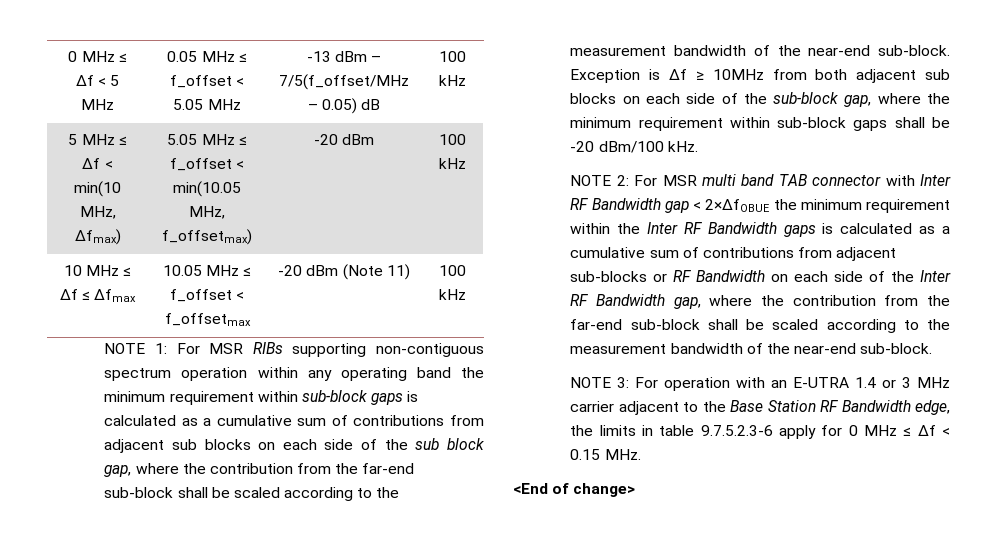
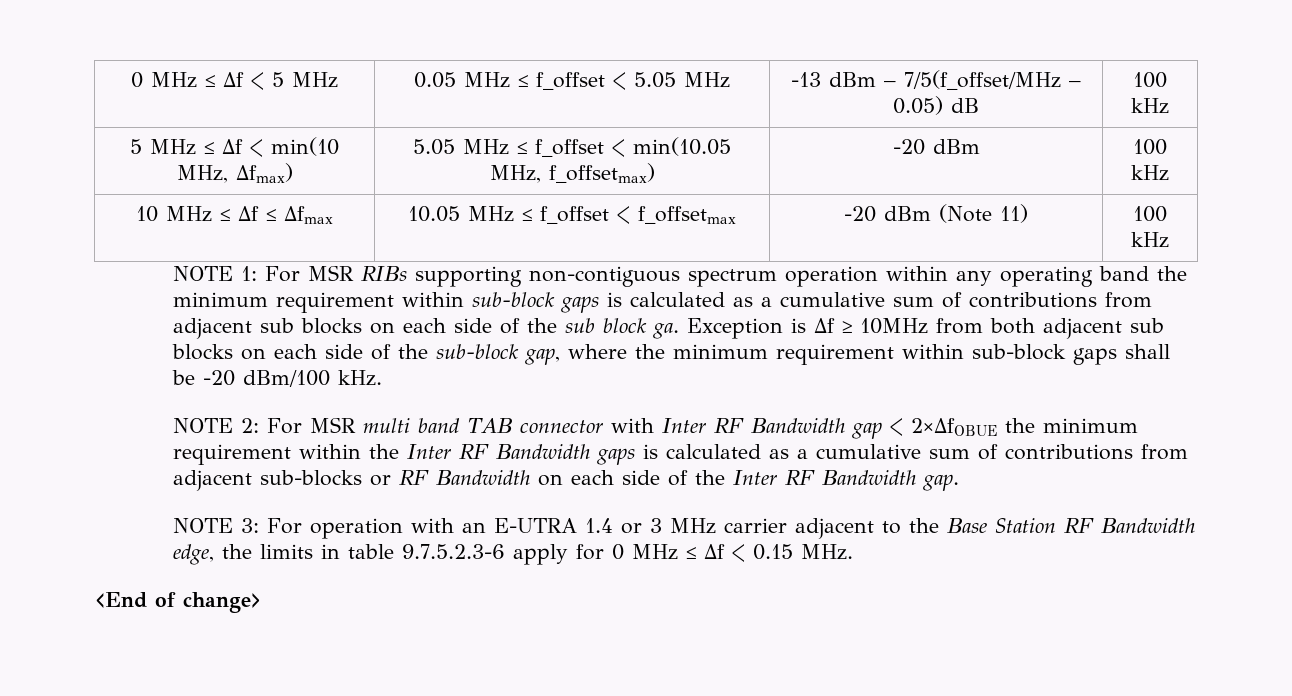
[104,463,415,477] [104,487,400,501] [570,45,950,56] gap, where the contribution from the far-end sub-block shall be scaled according to the measurement bandwidth of the near-end sub-block. -> [653,322,680,339] ga.
[673,295,950,309] [570,319,950,333] [570,343,933,354] gap, where the contribution from the far-end sub-block shall be scaled according to the measurement bandwidth of the near-end sub-block. -> [923,474,960,491] gap.

